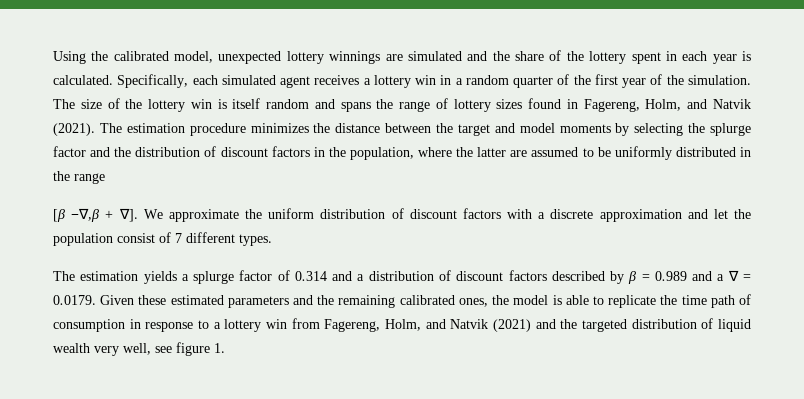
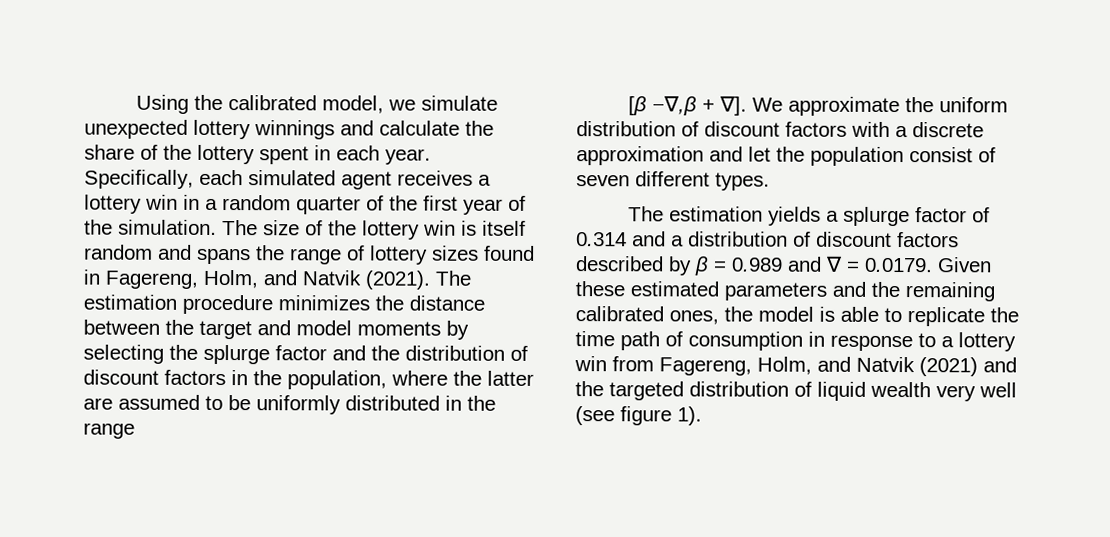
(214, 57) none -> [387,95,498,111] we simulate
[385,51,488,61] are simulated and -> [340,120,460,136] and calculate
[712,51,751,64] [53,75,113,85] year is calculated. -> [385,148,431,165] year.
[175,233,182,243] 7 -> [576,175,630,187] seven
[717,274,725,281] a -> (822, 264) none
[123,342,225,356] well, see figure 1. -> [979,382,1017,398] [575,406,702,426] well (see figure 1).

